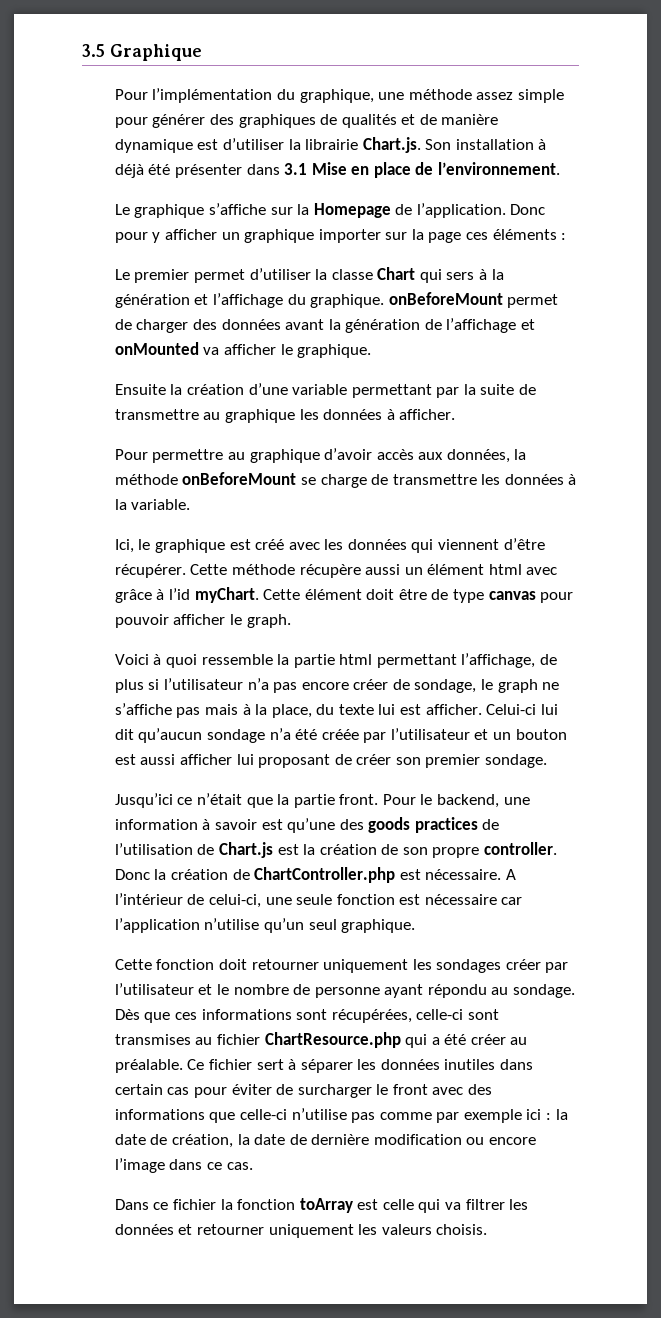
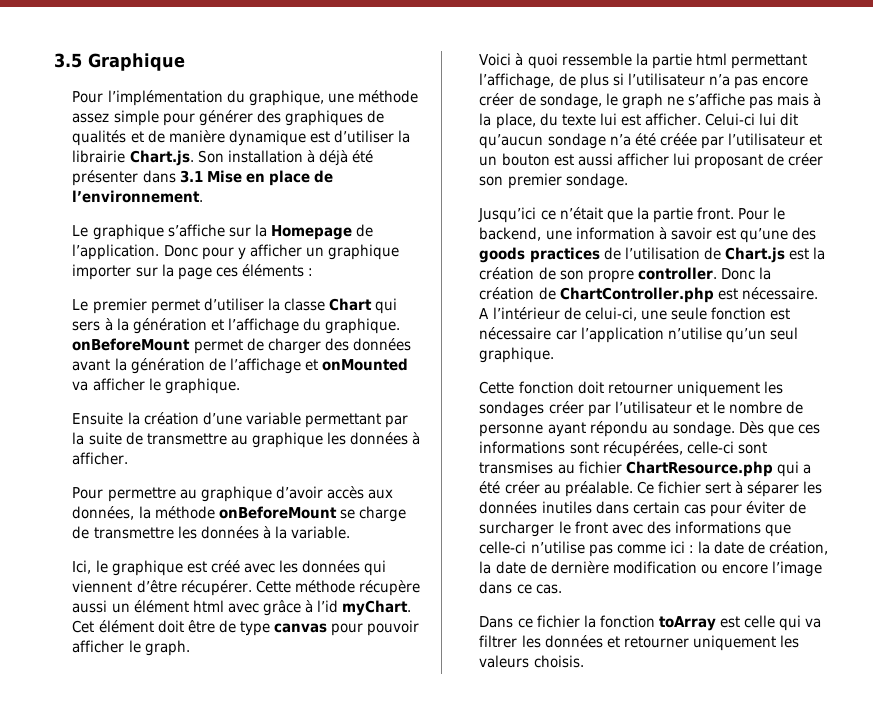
[263,589,301,600] Cette -> [72,620,95,633] Cet
[436,1109,522,1123] par exemple -> (666, 549) none

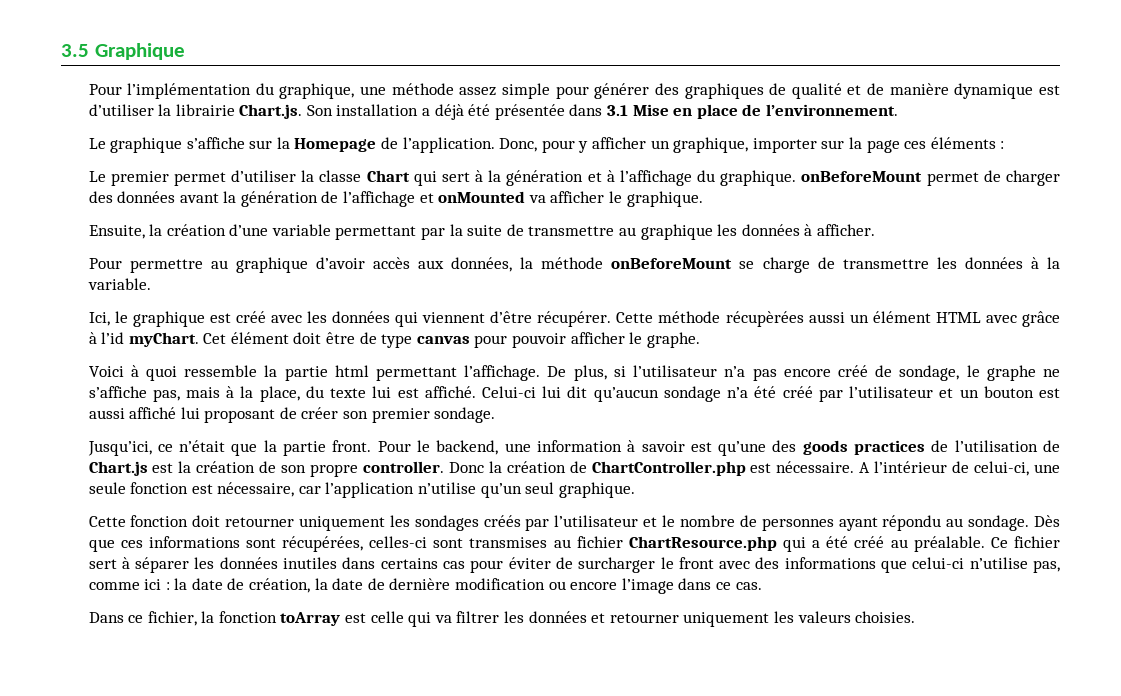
[72,130,127,146] qualités -> [791,83,842,99] qualité
[306,150,315,163] à -> [422,108,431,116] a
[72,170,139,186] présenter -> [494,104,565,120] présentée
[163,245,198,257] Donc -> [499,138,538,152] Donc,
[327,244,399,260] graphique -> [673,137,749,153] graphique,
[72,321,101,331] sers -> [441,172,470,182] sert
(224, 325) none -> [606,170,615,182] à
[72,412,124,425] Ensuite -> [88,225,145,239] Ensuite,
[358,580,420,596] récupère -> [725,311,804,327] récupèrées
[192,600,224,612] html -> [935,312,981,323] HTML
[144,640,190,656] graph. -> [646,332,700,348] graphe.
[479,73,609,89] l’affichage, de plus -> [464,365,607,381] l’affichage. De plus,
[479,93,515,106] créer -> [837,365,868,377] créé
[621,93,663,109] graph -> [986,365,1036,381] graphe
[748,96,773,109] pas -> [152,389,180,402] pas,
[644,113,701,126] afficher. -> [424,386,476,398] affiché.
[659,133,697,146] créée -> [782,386,813,398] créé
[616,153,669,166] afficher -> [129,407,177,419] affiché
[478,207,537,223] Jusqu’ici -> [87,441,152,456] Jusqu’ici,
[479,327,552,340] nécessaire -> [217,482,295,497] nécessaire,
[548,401,584,414] créer -> [483,515,521,527] créés
[479,424,544,437] personne -> [761,518,834,531] personnes
[686,441,734,454] celle-ci -> [369,536,428,548] celles-ci
[504,481,540,494] créer -> [854,536,885,548] créé
[632,501,680,514] certain -> [380,558,438,569] certains
[479,541,613,557] celle-ci n’utilise pas -> [912,557,1061,573] celui-ci n’utilise pas,
[536,615,580,628] fichier -> [147,611,197,626] fichier,
[533,655,584,668] choisis. -> [855,611,916,623] choisies.

